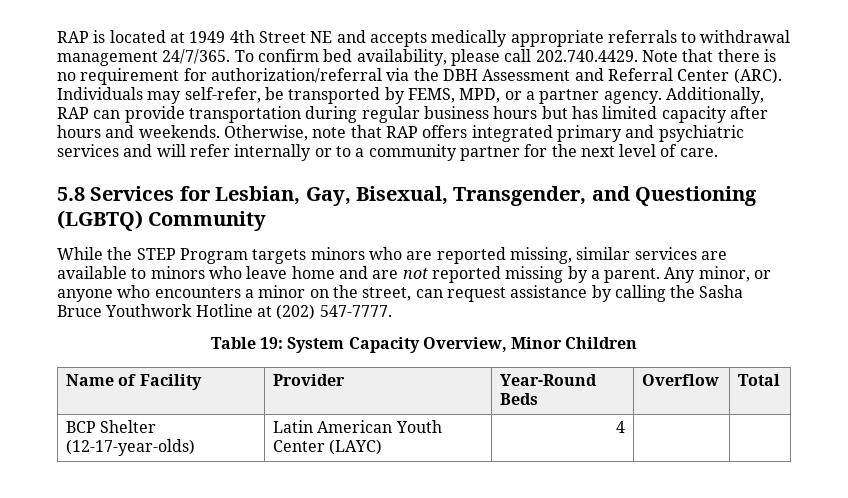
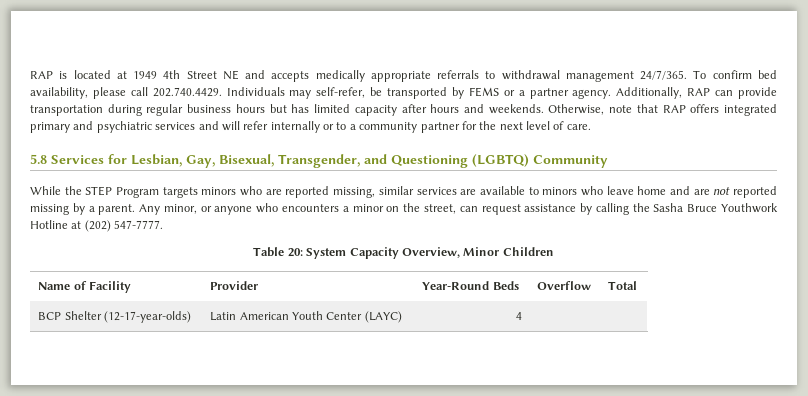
[641,49,776,62] [57,68,782,85] Note that there is no requirement for authorization/referral via the DBH Assessment and Referral Center (ARC). -> (222, 92) none
[407,88,501,103] FEMS, MPD, -> [468,87,499,97] FEMS
[259,337,283,349] 19: -> [287,248,303,257] 20:

